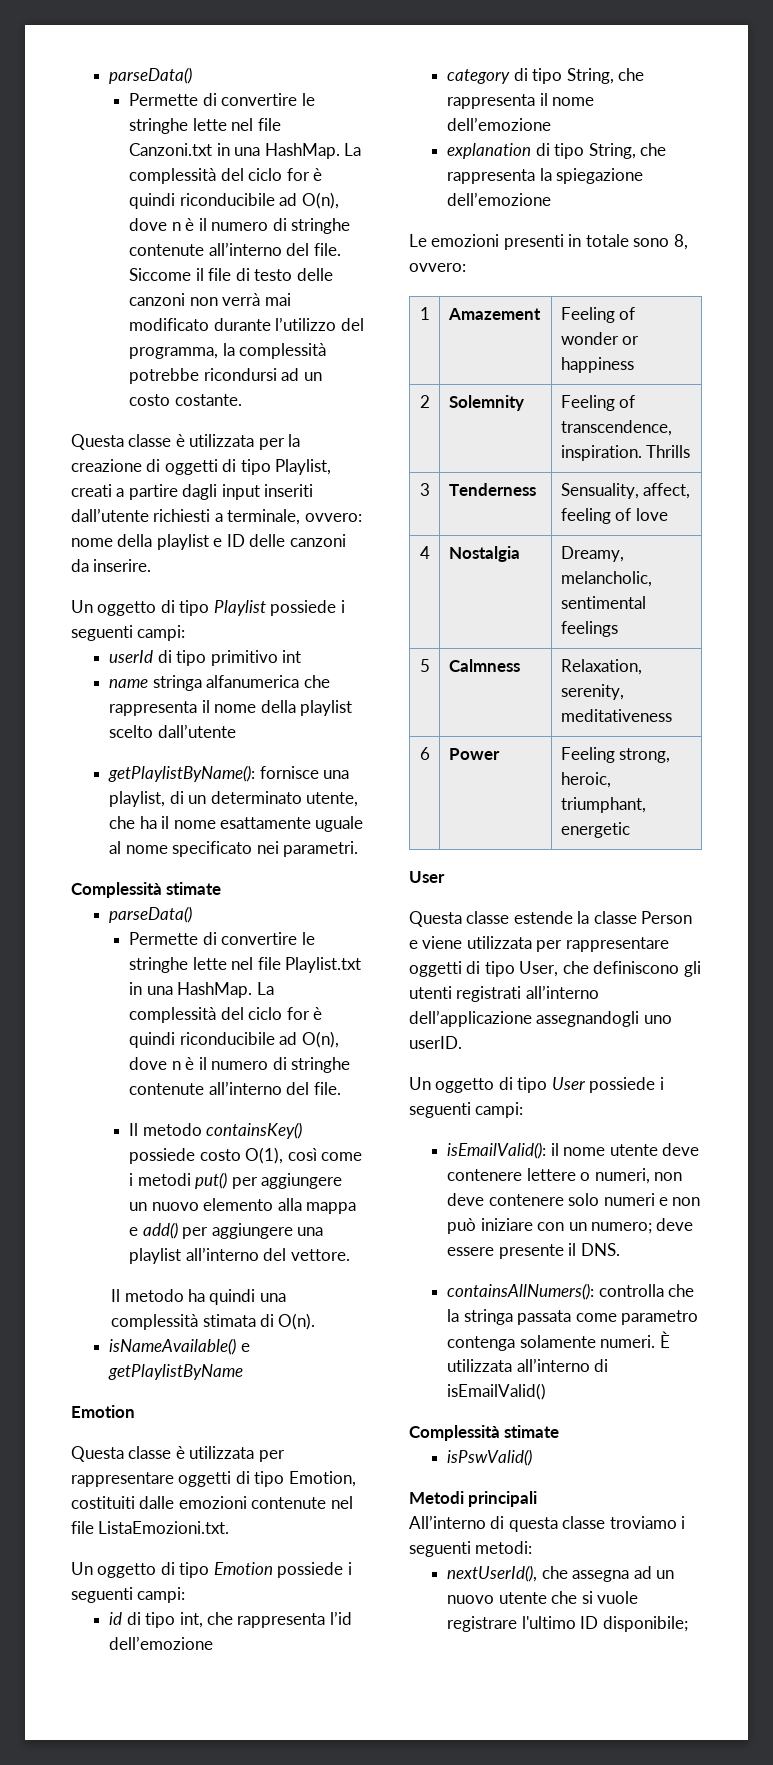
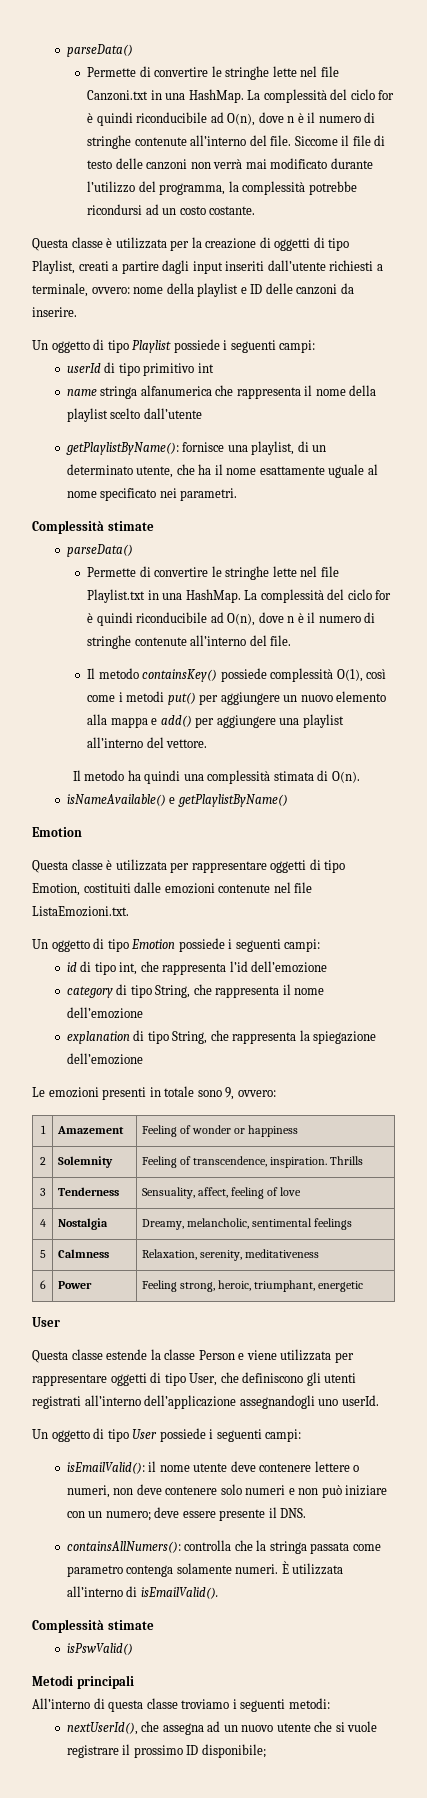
[199,1149,241,1161] costo -> [270,668,334,682] complessità
[108,1364,244,1380] getPlaylistByName -> [177,794,288,807] getPlaylistByName()
[673,234,688,250] 8, -> [225,1087,235,1100] 9,
[409,1036,462,1049] userID. -> [341,1395,379,1406] userId.
[447,1383,547,1400] isEmailValid() -> [140,1587,218,1599] isEmailValid().
[521,1616,576,1629] l'ultimo -> [122,1744,183,1758] il prossimo

